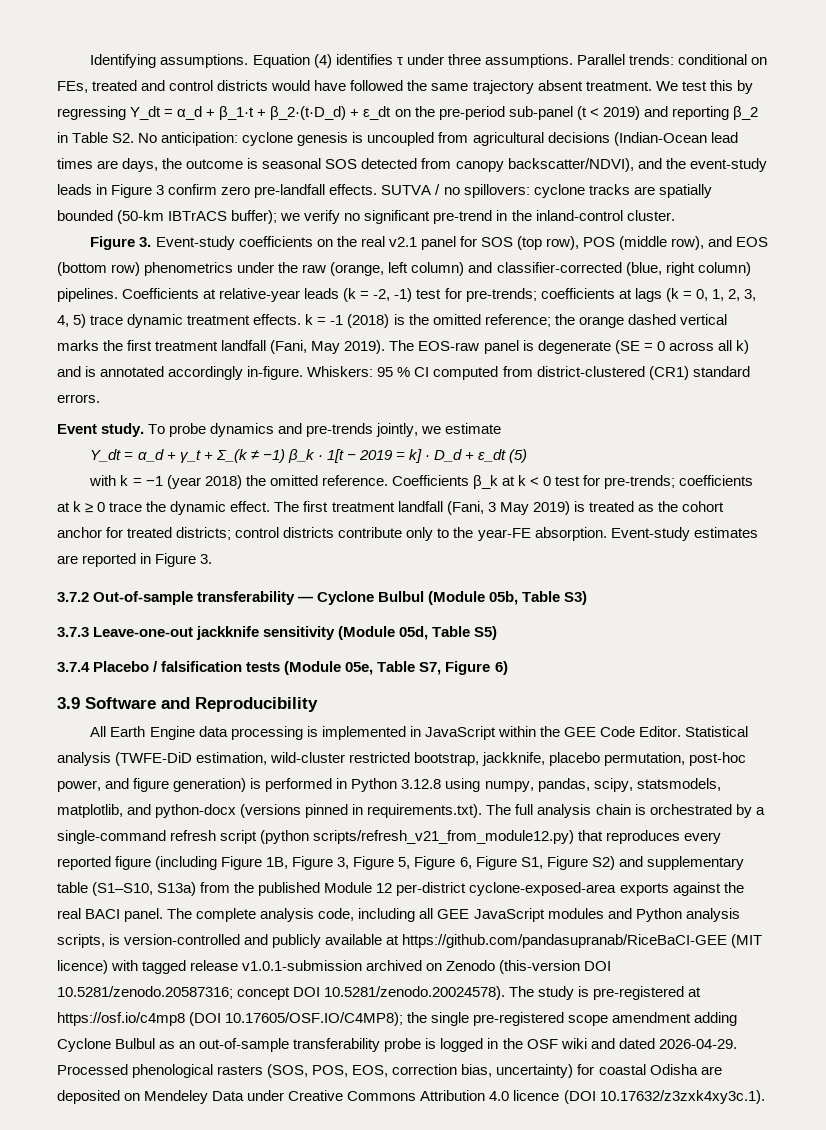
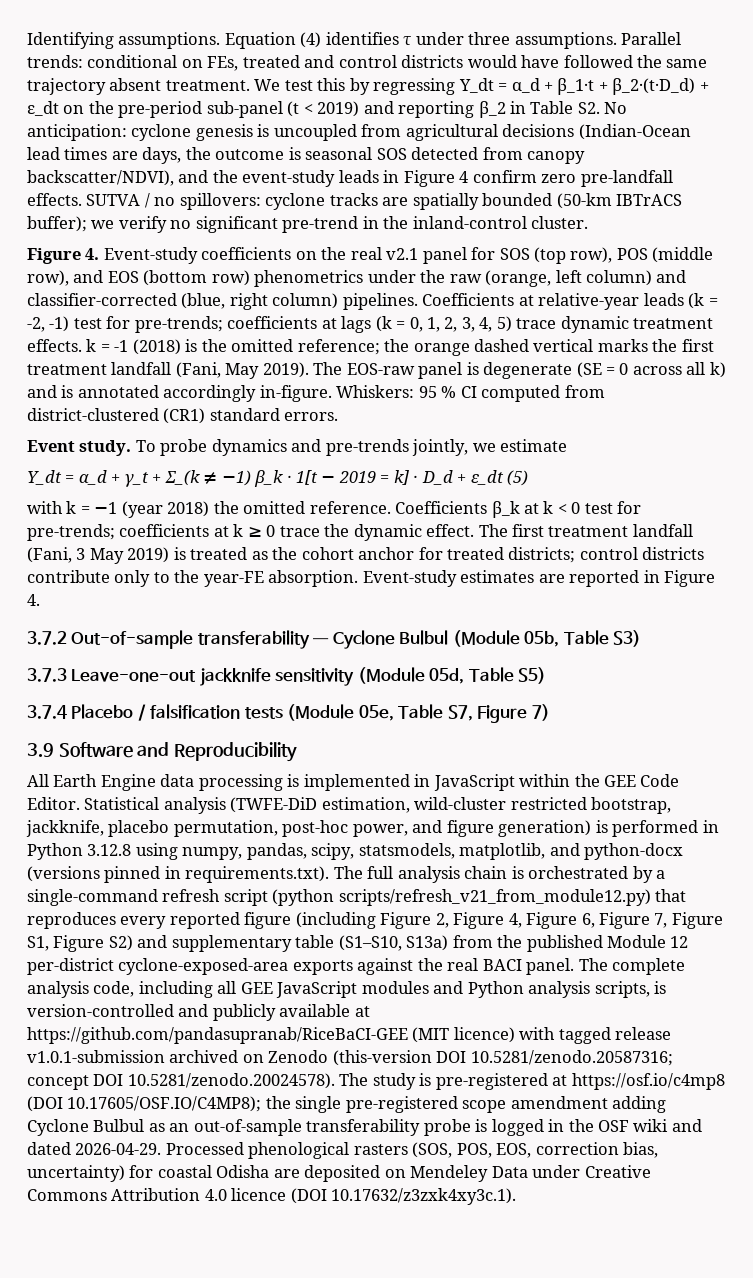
[156,185,165,195] 3 -> [459,171,469,183] 4
[139,237,152,247] 3. -> [85,248,100,260] 4.
[200,554,213,564] 3. -> [27,594,40,606] 4.
[494,661,508,675] 6) -> [531,704,550,721] 7)
[266,856,411,870] 1B, Figure 3, Figure 5, -> [435,912,522,929] 2, Figure 4,
(517, 863) none -> [654,912,723,929] 7, Figure

